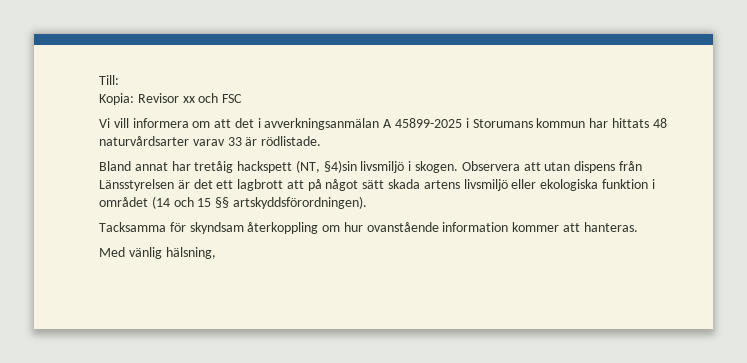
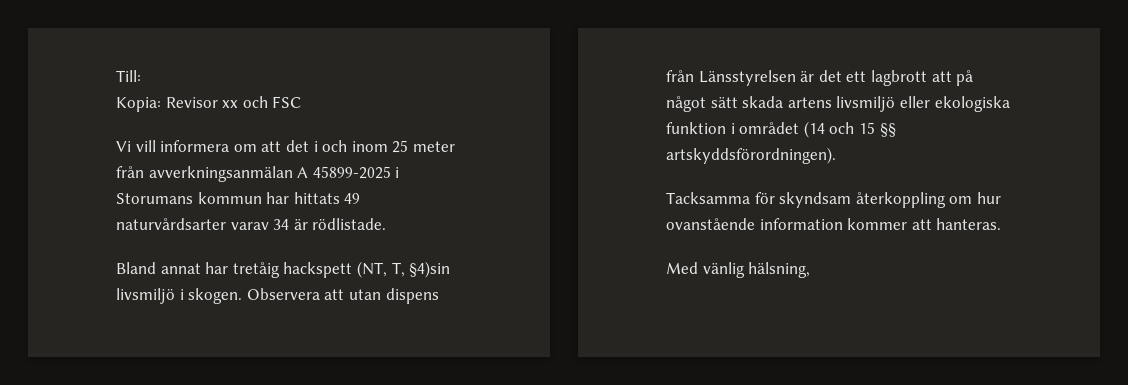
(261, 123) none -> [322,140,455,153] [116,166,144,178] och inom 25 meter från
[652,118,667,128] 48 -> [344,193,361,204] 49
[227,137,242,146] 33 -> [273,219,290,230] 34
(320, 166) none -> [391,262,405,277] T,

